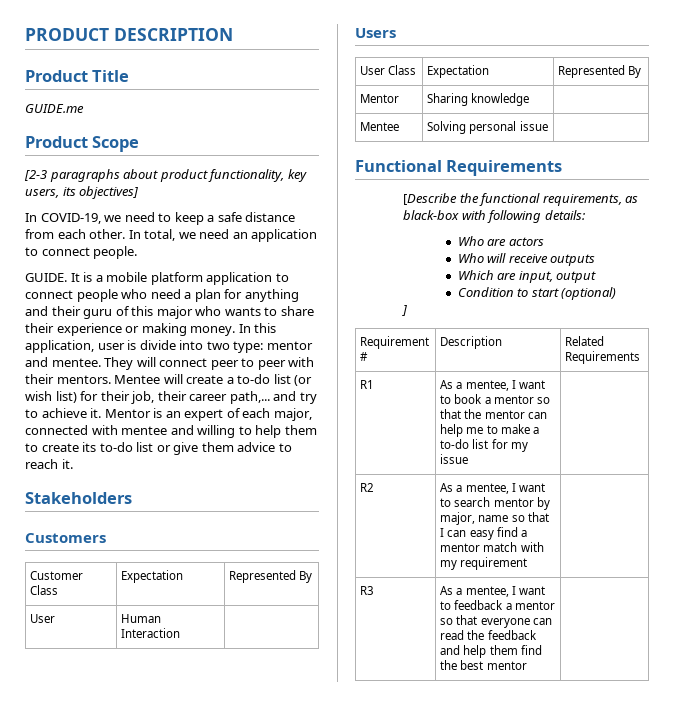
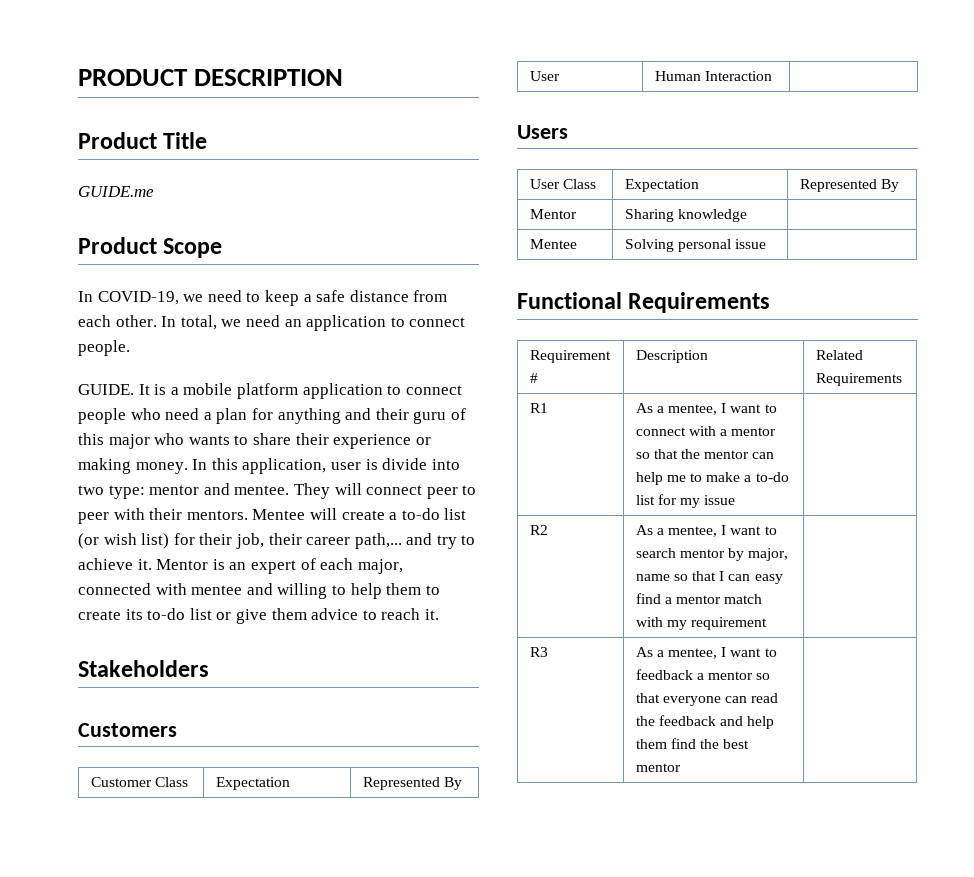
[24,169,307,182] [25,186,139,199] // [2-3 paragraphs about product functionality, key users, its objectives] -> (223, 248) none
[403,193,639,206] [403,210,585,223] [457,236,544,246] [457,253,596,266] [457,270,597,283] [457,287,617,300] [402,305,408,316] // [Describe the functional requirements, as black-box with following details: // Who are actors // Who will receive outputs // Which are input, output // Condition to start (optional) // ] -> (771, 302) none
[454,394,483,404] book -> [635,426,716,436] connect with

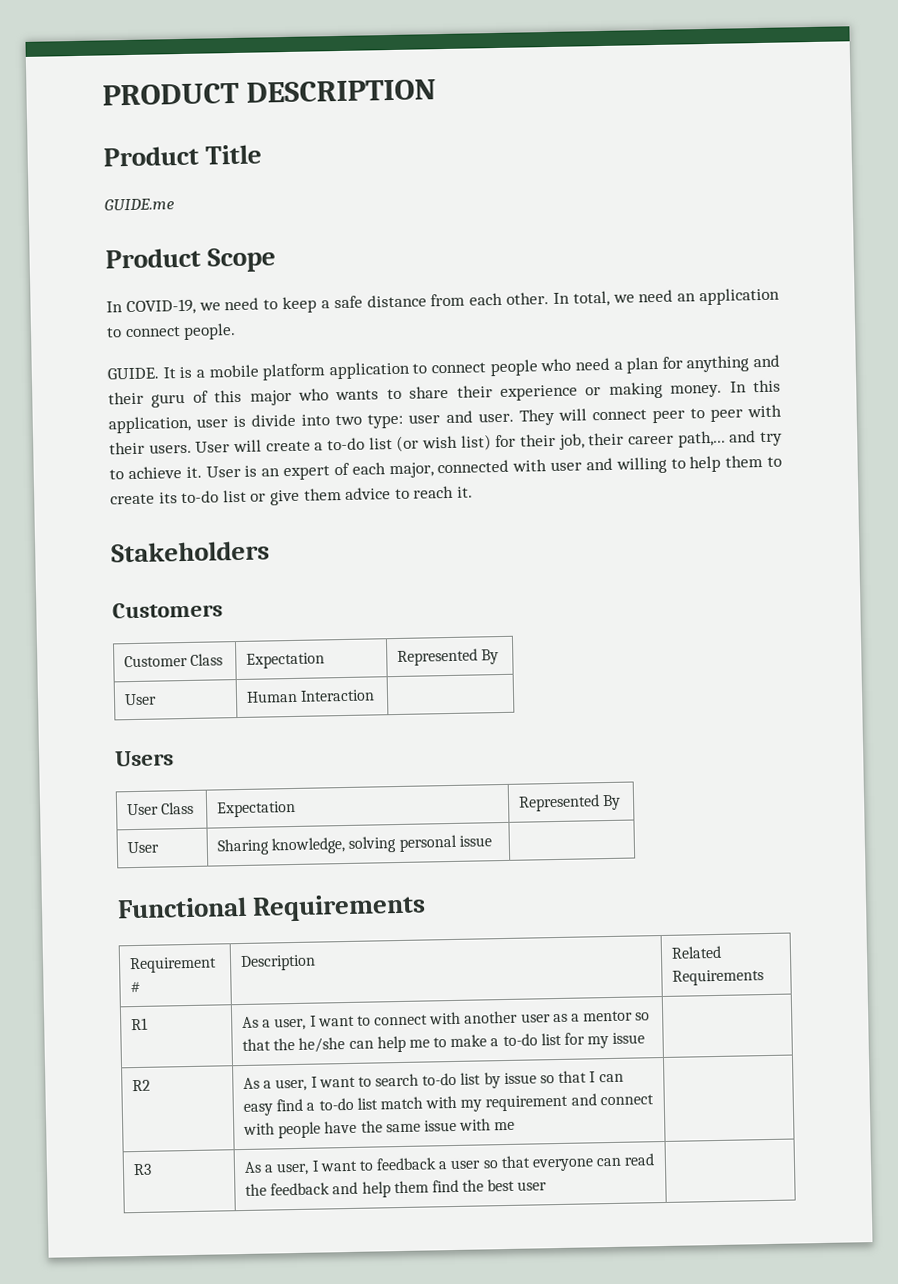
[149,483,290,495] mentor and mentee. -> [408,410,514,424] user and user.
[186,509,306,520] mentors. Mentee -> [148,441,231,454] users. User
[156,559,209,570] Mentor -> [205,465,241,478] User
[191,585,243,595] mentee -> [550,461,582,472] user
[529,209,577,219] Mentor -> [126,841,159,854] User
[677,209,747,222] [529,239,577,249] [624,239,674,252] knowledge | // Mentee | Solving -> [271,836,397,855] knowledge, solving
[667,404,717,415] mentee, -> [274,1017,307,1031] user,
(716, 431) none -> [464,1010,568,1024] another user as
[704,450,750,459] mentor -> [298,1037,346,1053] he/she
[667,526,717,537] mentee, -> [275,1078,308,1092] user,
[679,548,789,561] [635,574,670,581] mentor by major, name -> [422,1072,537,1089] to-do list by issue
[675,595,721,604] mentor -> [318,1097,378,1111] to-do list
(767, 623) none -> [570,1093,654,1106] [242,1118,516,1139] and connect with people have the same issue with me
[667,648,717,659] mentee, -> [276,1162,310,1176] user,
[707,671,753,680] mentor -> [450,1159,482,1170] user
[635,763,681,772] mentor -> [517,1181,548,1191] user

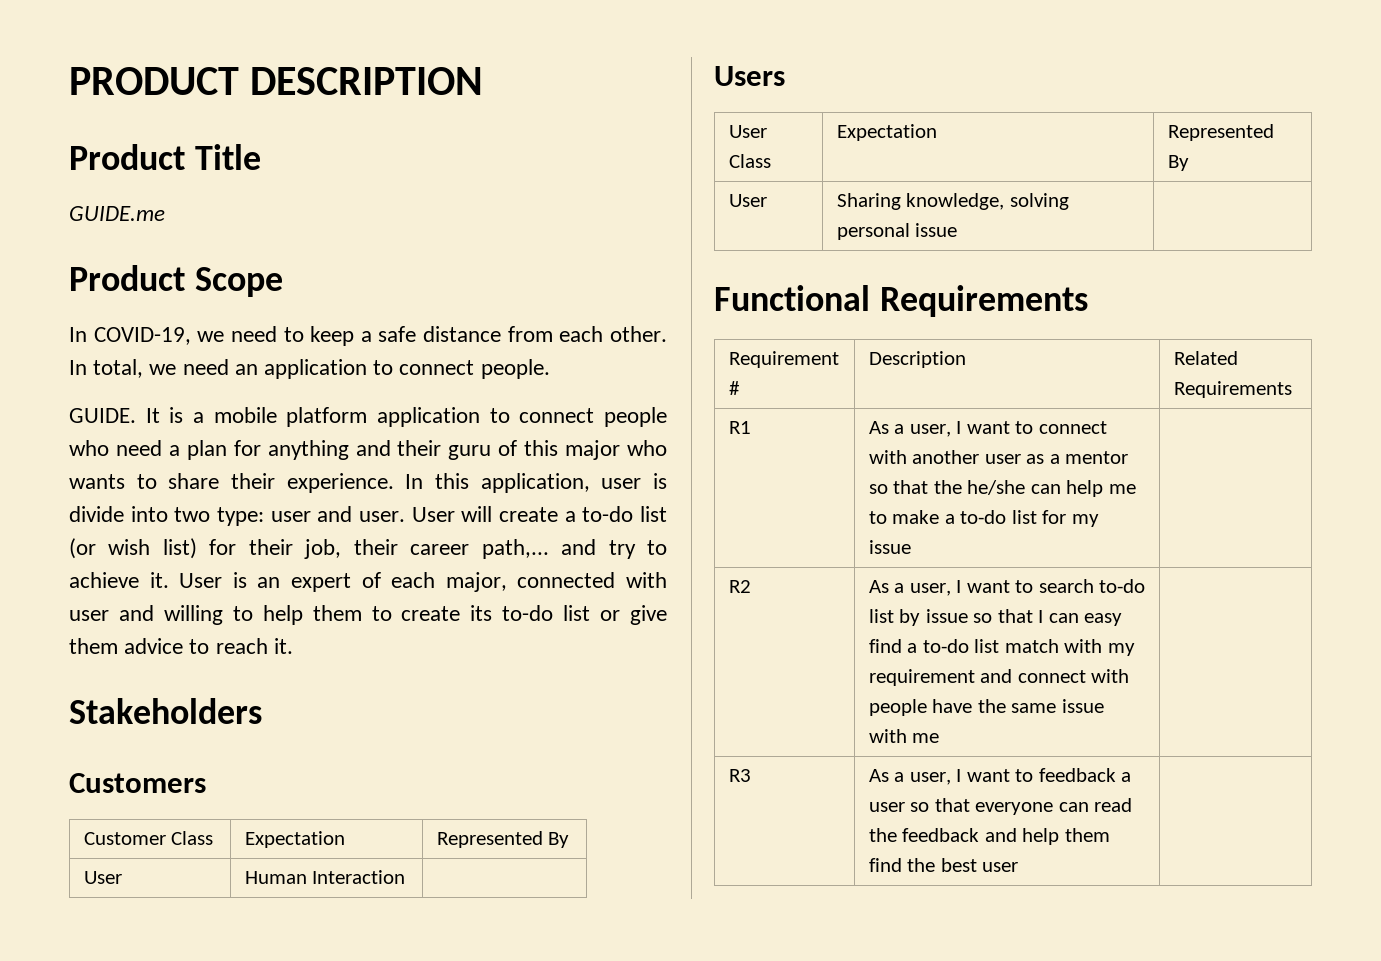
[499,381,723,401] experience or making money. -> [286,473,394,493] experience.
[518,404,782,426] [109,441,192,455] They will connect peer to peer with their users. -> (405, 516) none

